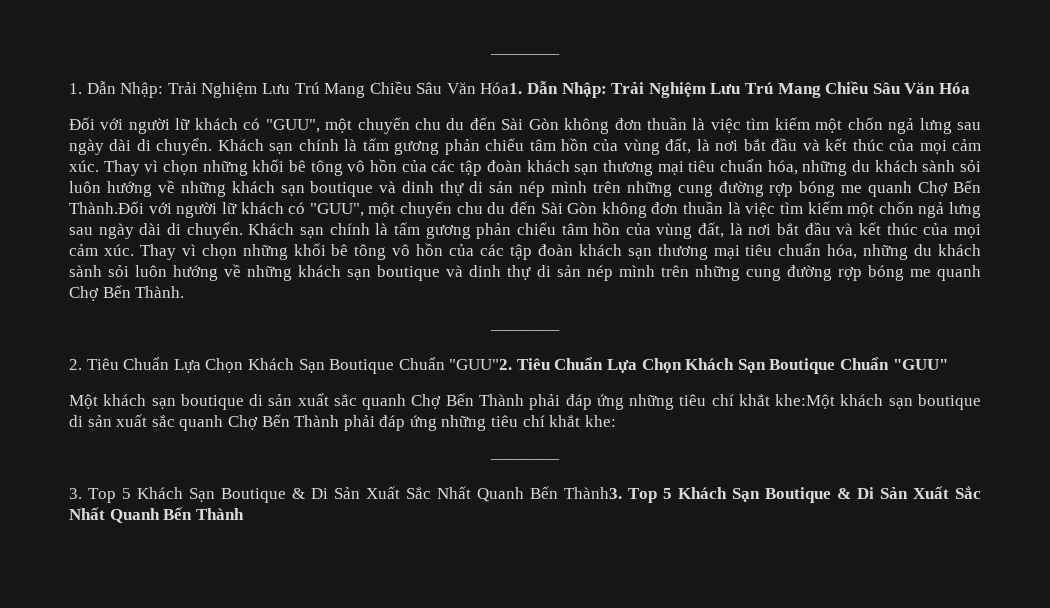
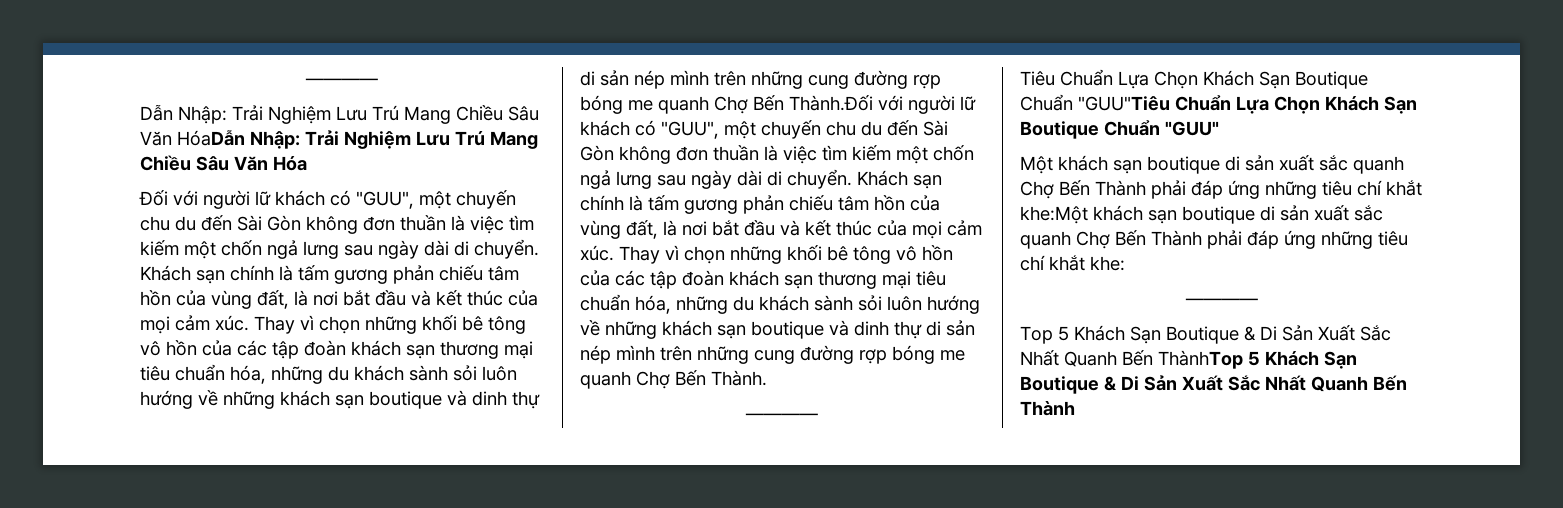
[490,54,560,58] [69,83,82,94] ―――― // 1. -> [304,78,378,85] ―――― //
[480,81,559,94] Hóa1. Dẫn -> [177,130,245,146] HóaDẫn
[69,357,550,374] 2. Tiêu Chuẩn Lựa Chọn Khách Sạn Boutique Chuẩn "GUU"2. Tiêu -> [1020,69,1368,89] [1020,94,1170,111] Tiêu Chuẩn Lựa Chọn Khách Sạn Boutique Chuẩn "GUU"Tiêu
[69,488,82,499] 3. -> (1258, 301) none
[564,487,657,503] Thành3. Top -> [1158,350,1243,369] ThànhTop

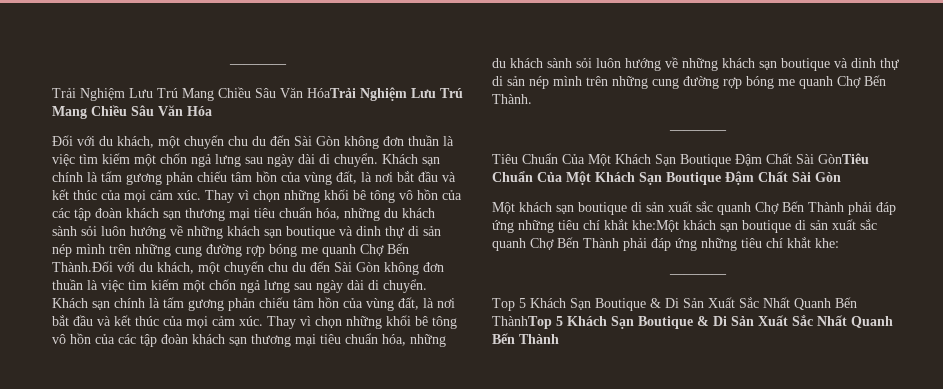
[304,78,378,85] [140,104,539,124] [140,130,339,149] ―――― // Dẫn Nhập: Trải Nghiệm Lưu Trú Mang Chiều Sâu Văn HóaDẫn Nhập: Trải -> [228,64,287,68] [52,87,356,101] ―――― // Trải Nghiệm Lưu Trú Mang Chiều Sâu Văn HóaTrải
[203,190,414,209] người lữ khách có "GUU", -> [99,136,154,148] du khách,
[908,95,976,114] [580,120,719,139] người lữ khách có "GUU", -> [139,262,194,274] du khách,
[1118,70,1368,89] [1020,94,1417,114] [1020,120,1219,139] Lựa Chọn Khách Sạn Boutique Chuẩn "GUU"Tiêu Chuẩn Lựa Chọn Khách Sạn Boutique Chuẩn "GUU" -> [562,153,869,167] [492,171,841,185] Của Một Khách Sạn Boutique Đậm Chất Sài GònTiêu Chuẩn Của Một Khách Sạn Boutique Đậm Chất Sài Gòn

